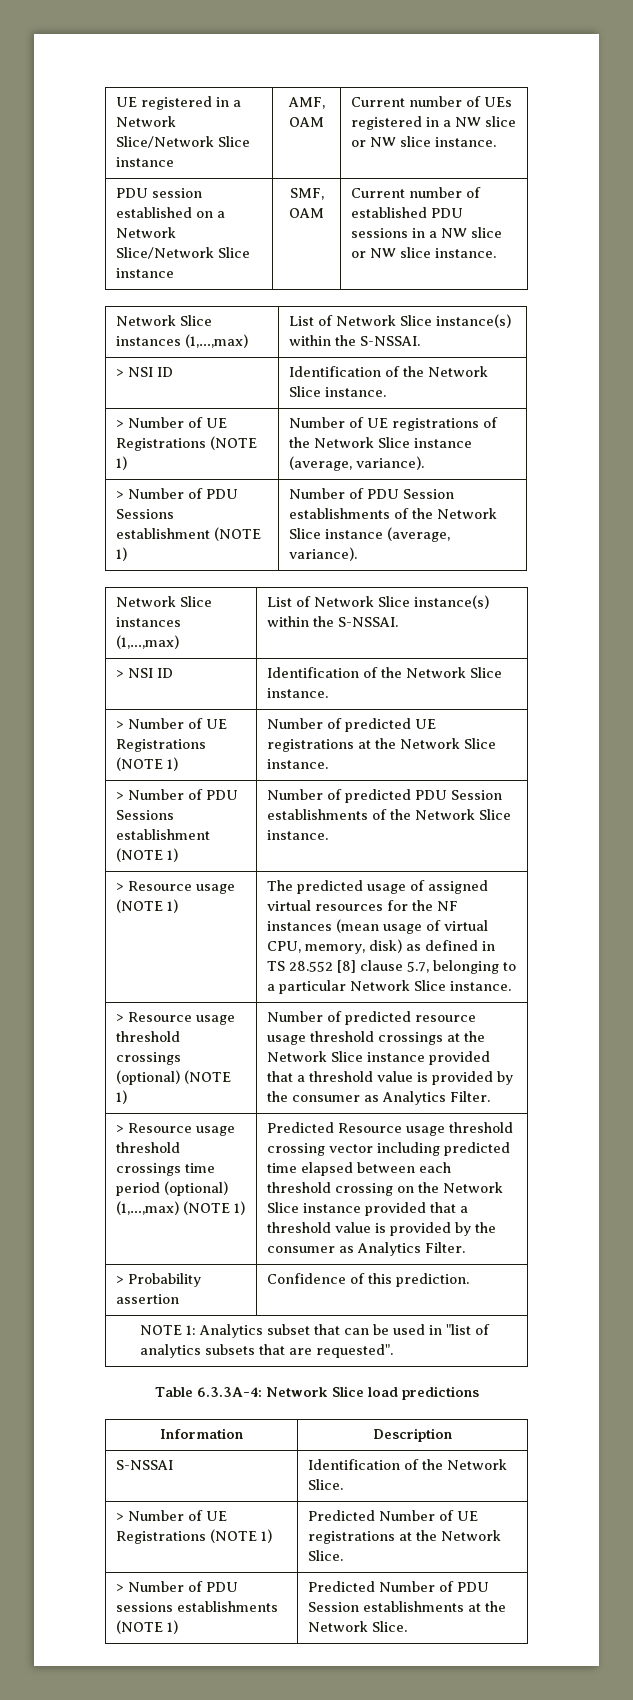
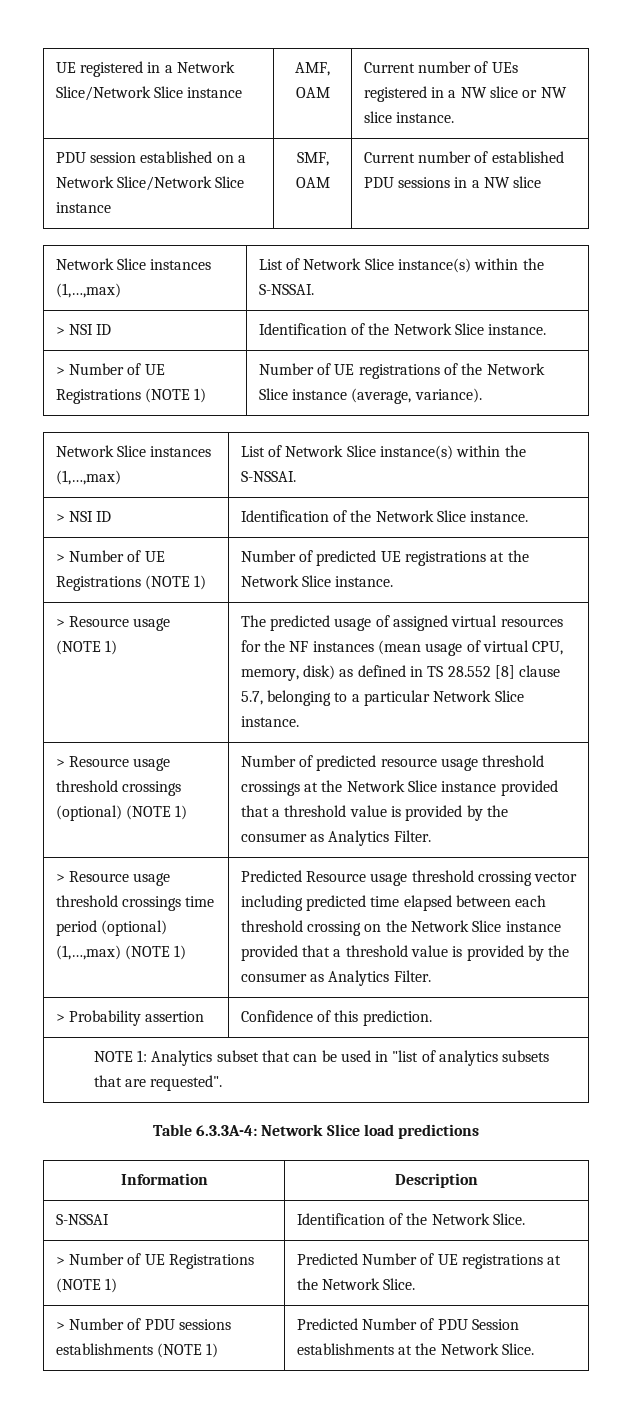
[351,247,497,258] or NW slice instance. -> (542, 182) none
[116,488,239,499] [116,509,175,519] [116,527,262,541] [116,547,128,561] [289,488,455,499] [289,508,498,519] [289,527,451,542] [289,547,358,561] // > Number of PDU Sessions establishment (NOTE 1) | Number of PDU Session establishments of the Network Slice instance (average, variance). -> (482, 395) none
[116,789,239,800] [116,810,175,820] [116,829,211,840] [116,848,179,862] [267,789,503,803] [267,809,512,820] [267,830,329,840] // > Number of PDU Sessions establishment (NOTE 1) | Number of predicted PDU Session establishments of the Network Slice instance. -> (394, 581) none

